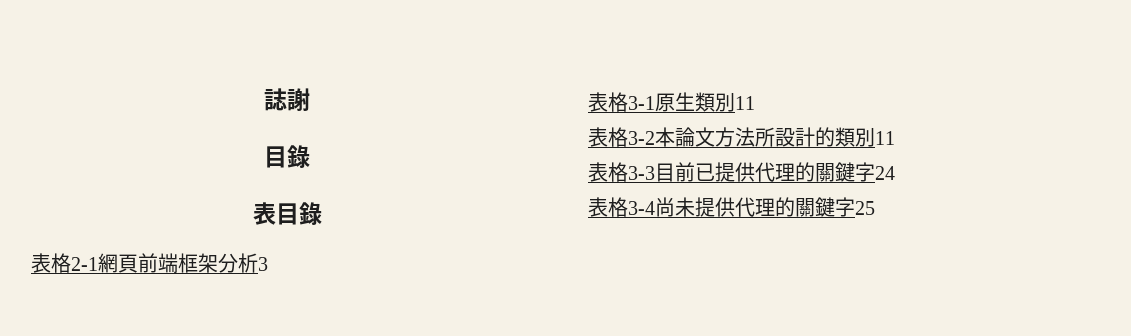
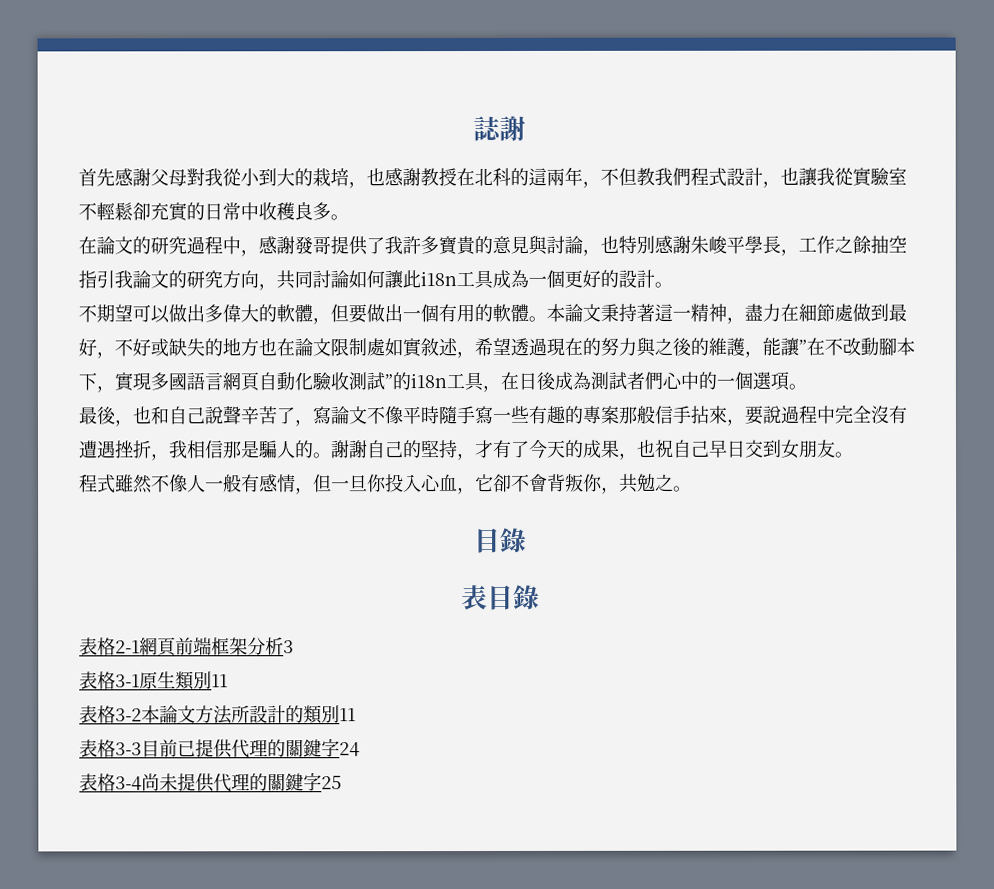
(310, 99) none -> [78,166,907,189] [78,202,349,222] [78,234,907,257] [78,269,673,291] [78,303,907,325] [78,336,915,359] [78,371,807,393] [78,404,907,427] [78,439,854,461] [79,473,692,495] // 首先感謝父母對我從小到大的栽培，也感謝教授在北科的這兩年，不但教我們程式設計，也讓我從實驗室不輕鬆卻充實的日常中收穫良多。 // 在論文的研究過程中，感謝發哥提供了我許多寶貴的意見與討論，也特別感謝朱峻平學長，工作之餘抽空指引我論文的研究方向，共同討論如何讓此i18n工具成為一個更好的設計。 // 不期望可以做出多偉大的軟體，但要做出一個有用的軟體。本論文秉持著這一精神，盡力在細節處做到最好，不好或缺失的地方也在論文限制處如實敘述，希望透過現在的努力與之後的維護，能讓”在不改動腳本下，實現多國語言網頁自動化驗收測試”的i18n工具，在日後成為測試者們心中的一個選項。 // 最後，也和自己說聲辛苦了，寫論文不像平時隨手寫一些有趣的專案那般信手拈來，要說過程中完全沒有遭遇挫折，我相信那是騙人的。謝謝自己的堅持，才有了今天的成果，也祝自己早日交到女朋友。 // 程式雖然不像人一般有感情，但一旦你投入心血，它卻不會背叛你，共勉之。

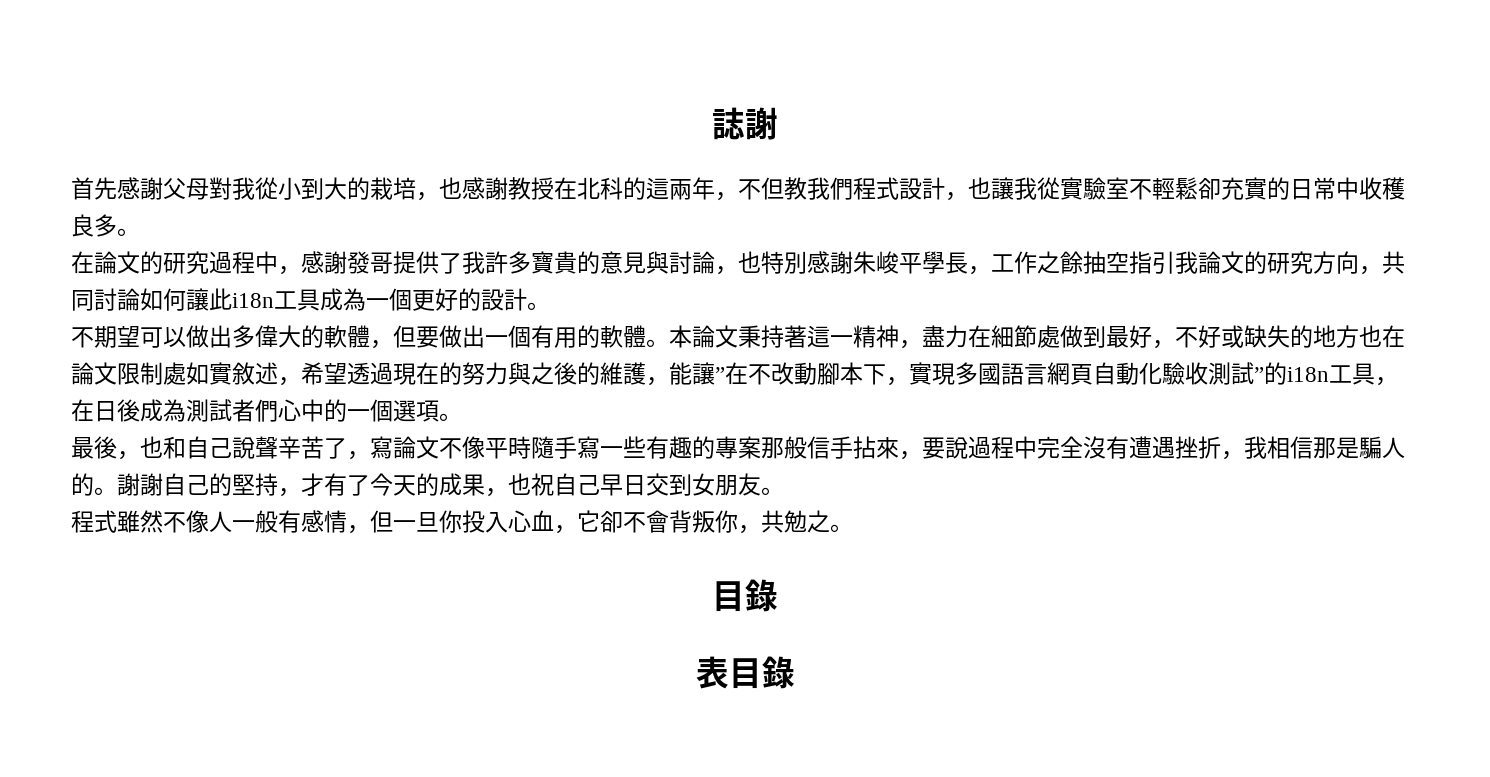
[79,637,294,657] [79,671,228,691] [79,705,356,725] [79,738,360,759] [79,772,342,793] // 表格2-1網頁前端框架分析3 // 表格3-1原生類別11 // 表格3-2本論文方法所設計的類別11 // 表格3-3目前已提供代理的關鍵字24 // 表格3-4尚未提供代理的關鍵字25 -> (795, 672) none

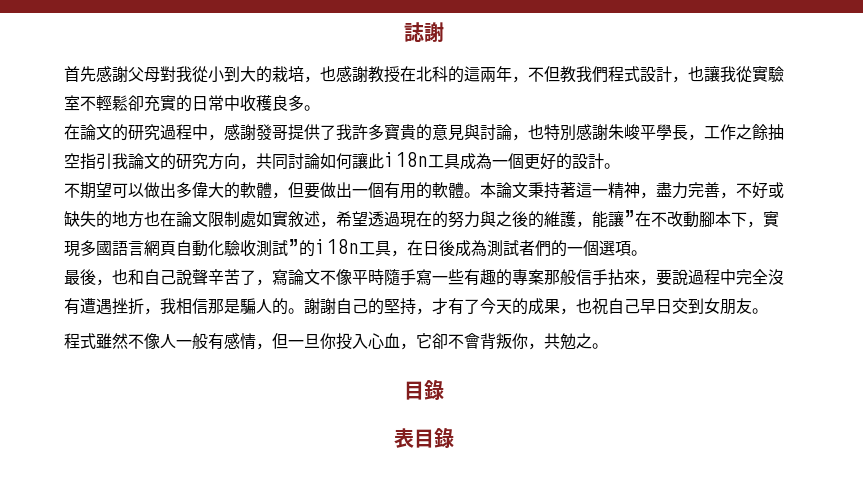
[968,325,1152,348] 在細節處做到最好 -> [688,182,720,198] 完善
[278,399,324,422] 心中 -> (551, 248) none

